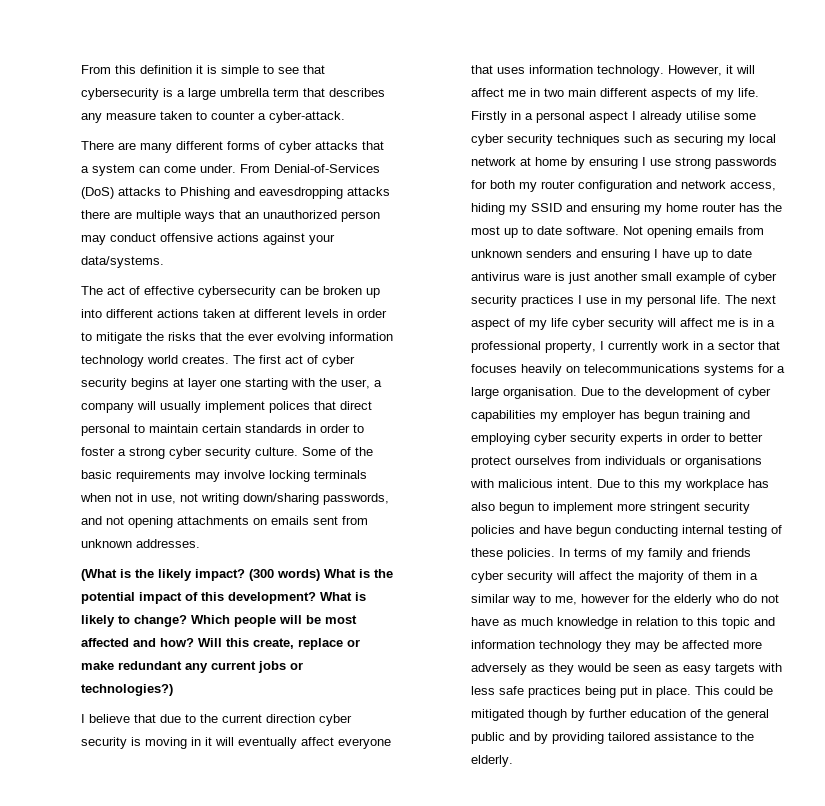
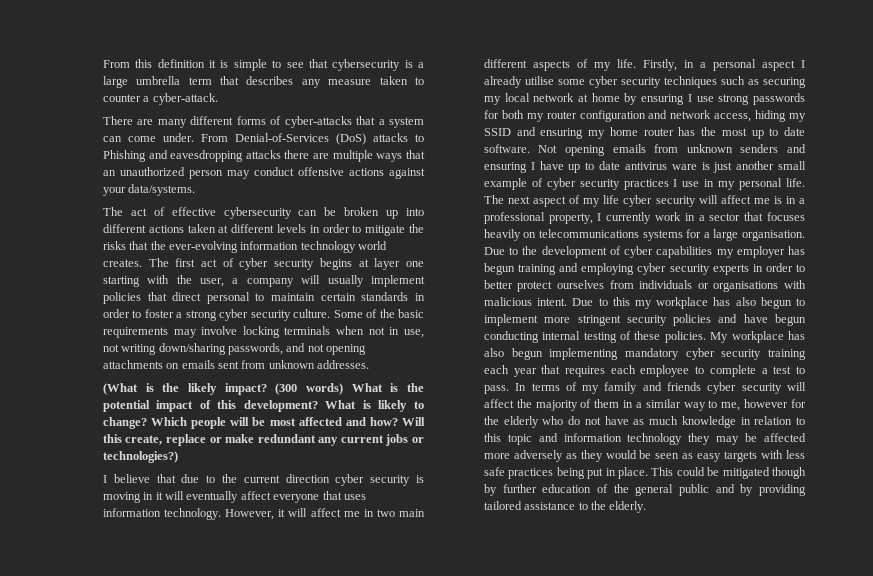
[279,141,359,153] cyber attacks -> [284,116,352,128] cyber-attacks
[248,332,326,344] ever evolving -> [169,241,239,253] ever-evolving
[269,401,311,413] polices -> [102,292,141,304] policies
[471,111,508,123] Firstly -> [642,59,677,71] Firstly,
(556, 554) none -> [710,331,805,343] [483,348,806,360] [483,365,805,377] [483,385,509,394] My workplace has also begun implementing mandatory cyber security training each year that requires each employee to complete a test to pass.

